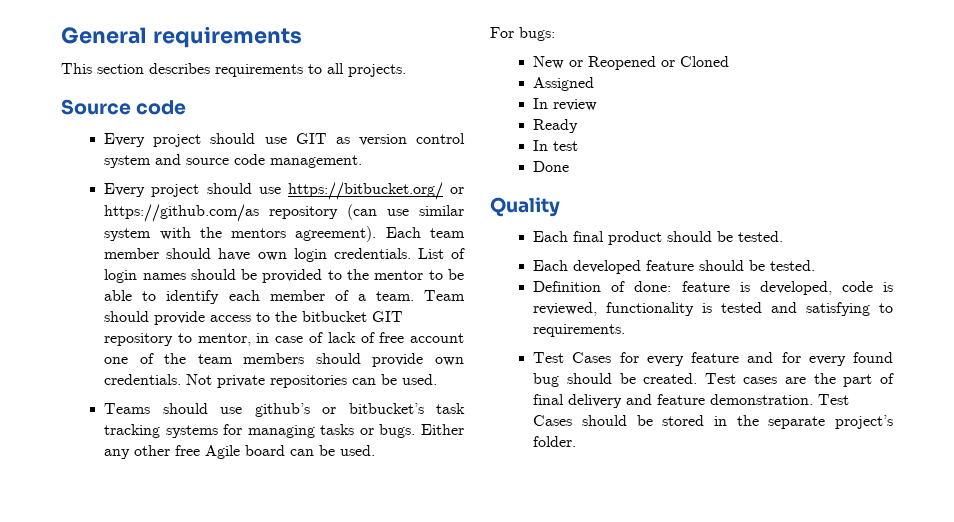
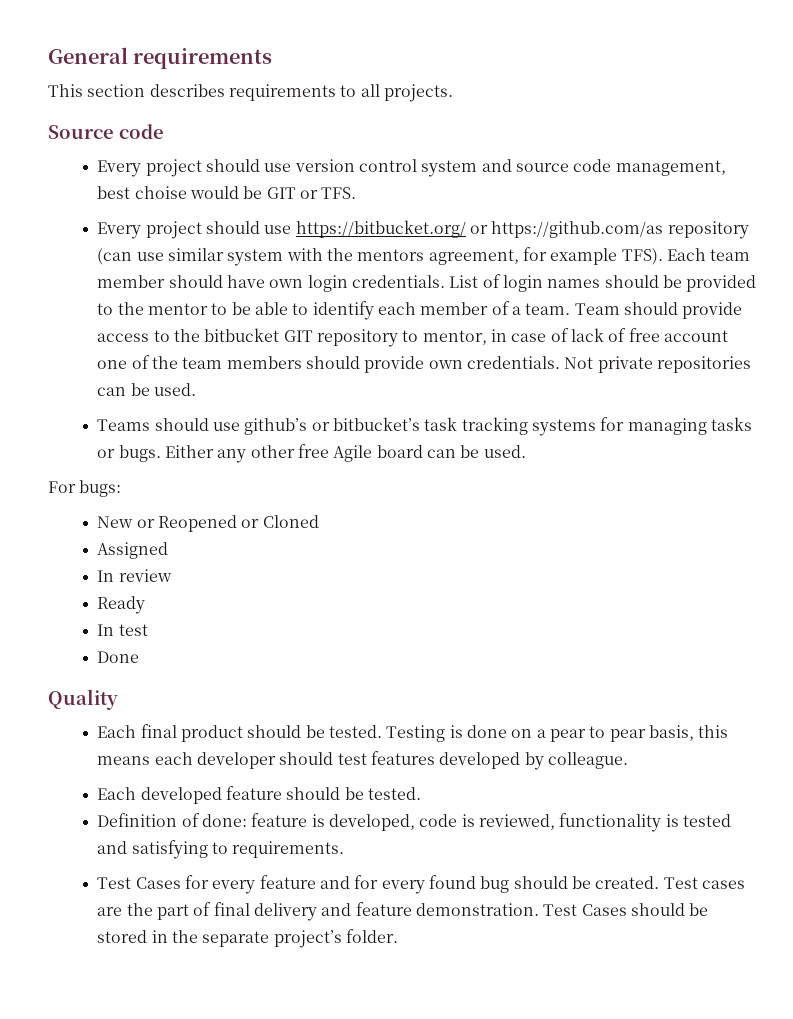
[295,133,350,144] GIT as -> (292, 167) none
[270,155,363,168] management. -> [615,160,726,176] [97,186,357,199] management, best choise would be GIT or TFS.
[295,226,377,242] agreement). -> [428,247,663,265] agreement, for example TFS).
(784, 236) none -> [386,725,729,742] [97,751,629,770] Testing is done on a pear to pear basis, this means each developer should test features developed by colleague.

